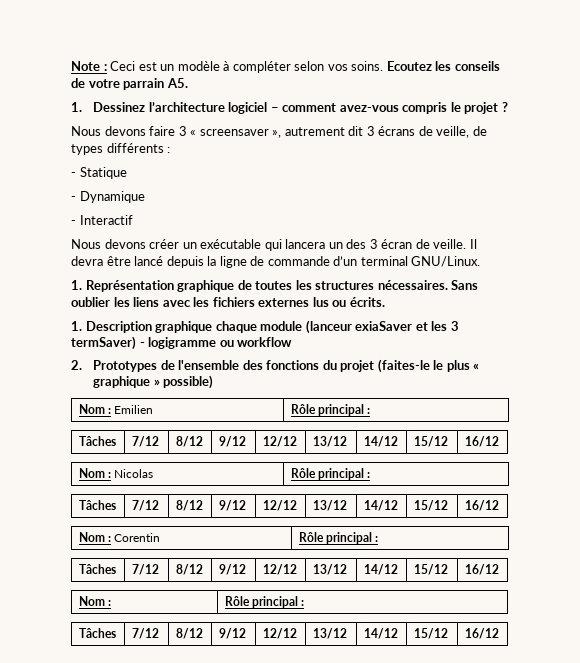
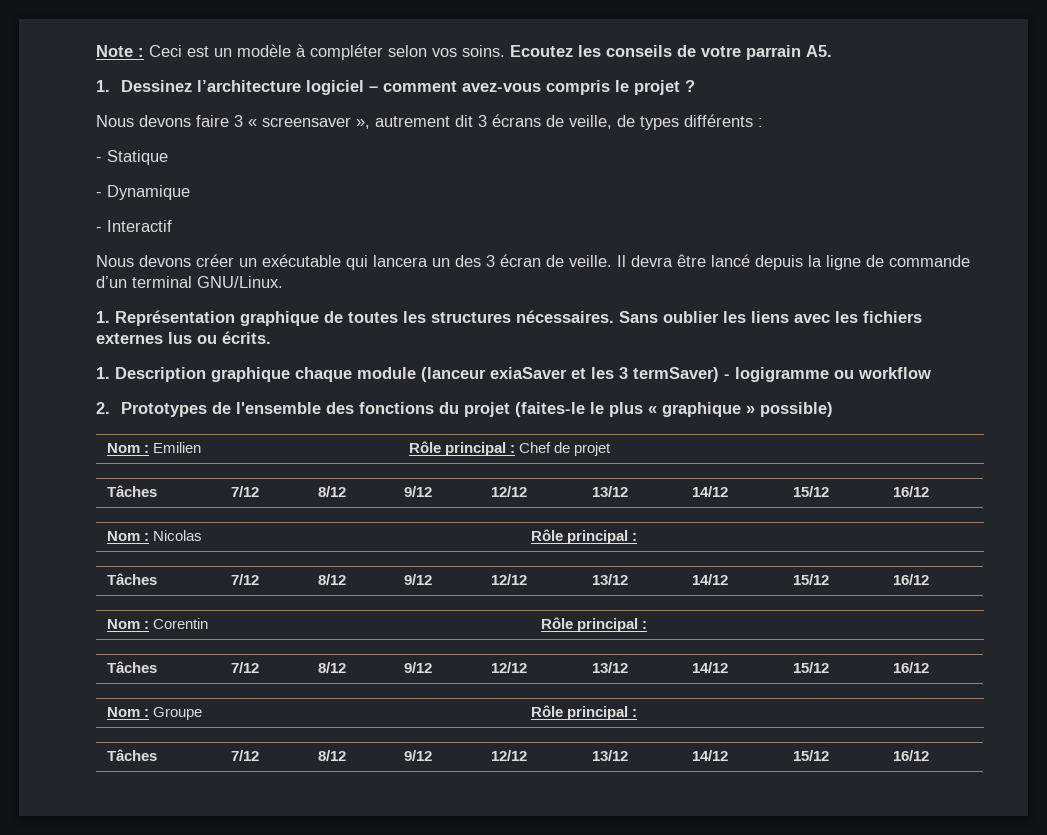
(370, 411) none -> [518,442,611,456] Chef de projet
(111, 603) none -> [152,707,202,720] Groupe

